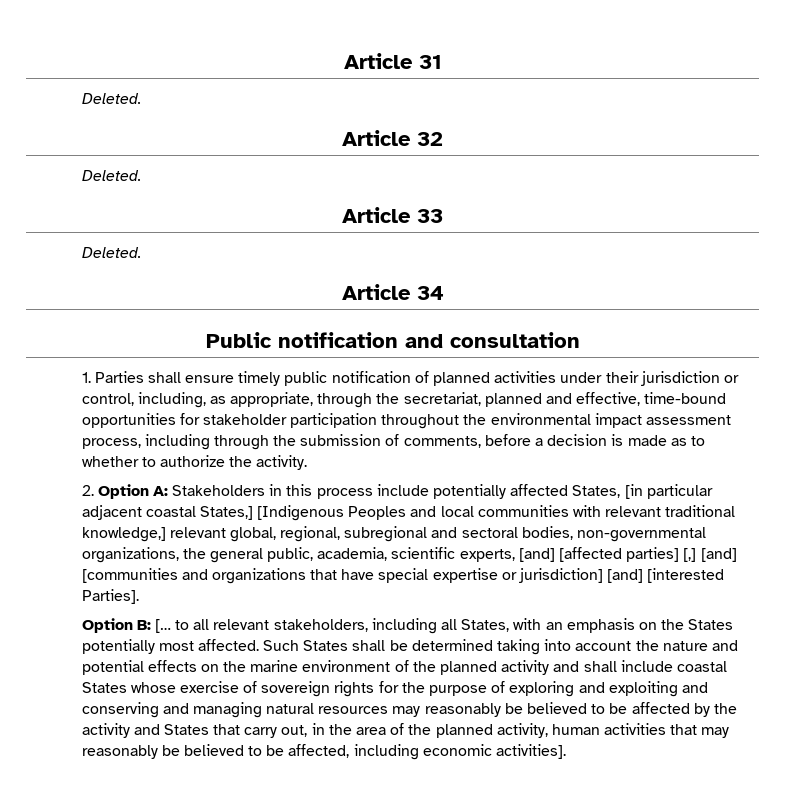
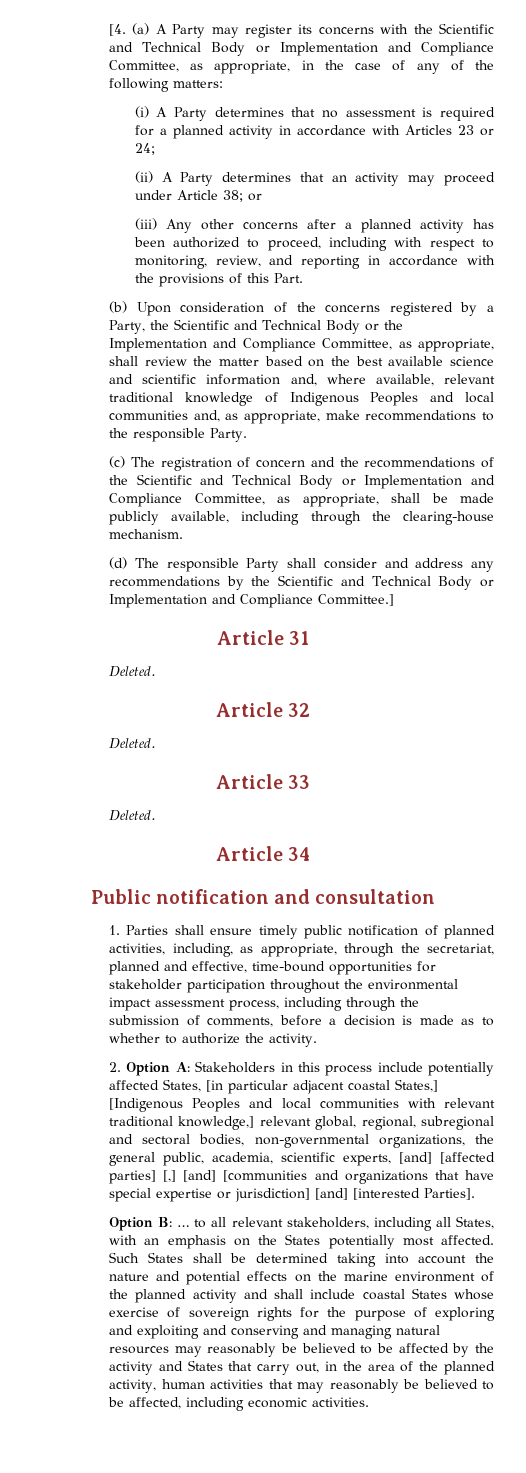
(343, 61) none -> [109,23,494,38] [109,42,494,56] [109,60,494,74] [109,78,224,92] [134,106,495,121] [134,125,494,139] [134,143,155,155] [134,171,495,186] [134,190,262,202] [134,218,494,233] [133,237,494,251] [134,255,496,269] [134,273,303,287] [109,301,495,316] [109,319,403,334] [109,338,494,352] [109,356,495,367] [109,374,495,386] [109,392,495,406] [109,410,494,424] [109,428,248,442] [109,456,495,471] [109,474,495,489] [109,493,494,507] [109,511,494,525] [109,529,184,539] [109,557,495,572] [109,575,494,590] [109,594,395,608] [4. (a) A Party may register its concerns with the Scientific and Technical Body or Implementation and Compliance Committee, as appropriate, in the case of any of the following matters: // (i) A Party determines that no assessment is required for a planned activity in accordance with Articles 23 or 24; // (ii) A Party determines that an activity may proceed under Article 38; or // (iii) Any other concerns after a planned activity has been authorized to proceed, including with respect to monitoring, review, and reporting in accordance with the provisions of this Part. // (b) Upon consideration of the concerns registered by a Party, the Scientific and Technical Body or the Implementation and Compliance Committee, as appropriate, shall review the matter based on the best available science and scientific information and, where available, relevant traditional knowledge of Indigenous Peoples and local communities and, as appropriate, make recommendations to the responsible Party. // (c) The registration of concern and the recommendations of the Scientific and Technical Body or Implementation and Compliance Committee, as appropriate, shall be made publicly available, including through the clearing-house mechanism. // (d) The responsible Party shall consider and address any recommendations by the Scientific and Technical Body or Implementation and Compliance Committee.] //
[494,371,739,386] [81,393,134,406] activities under their jurisdiction or control, -> [109,943,166,955] activities,
[154,619,171,633] [… -> [177,1225,190,1227] …
[495,744,566,759] activities]. -> [312,1397,370,1407] activities.

